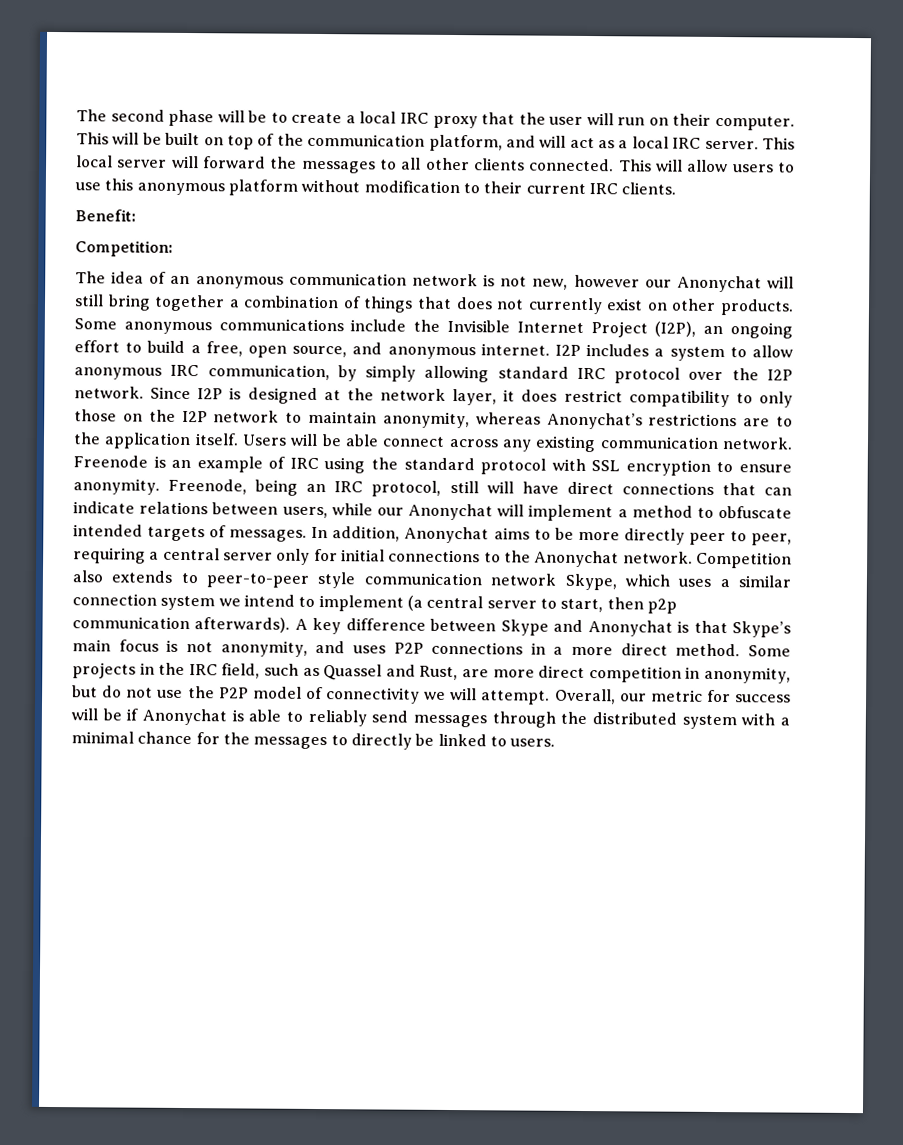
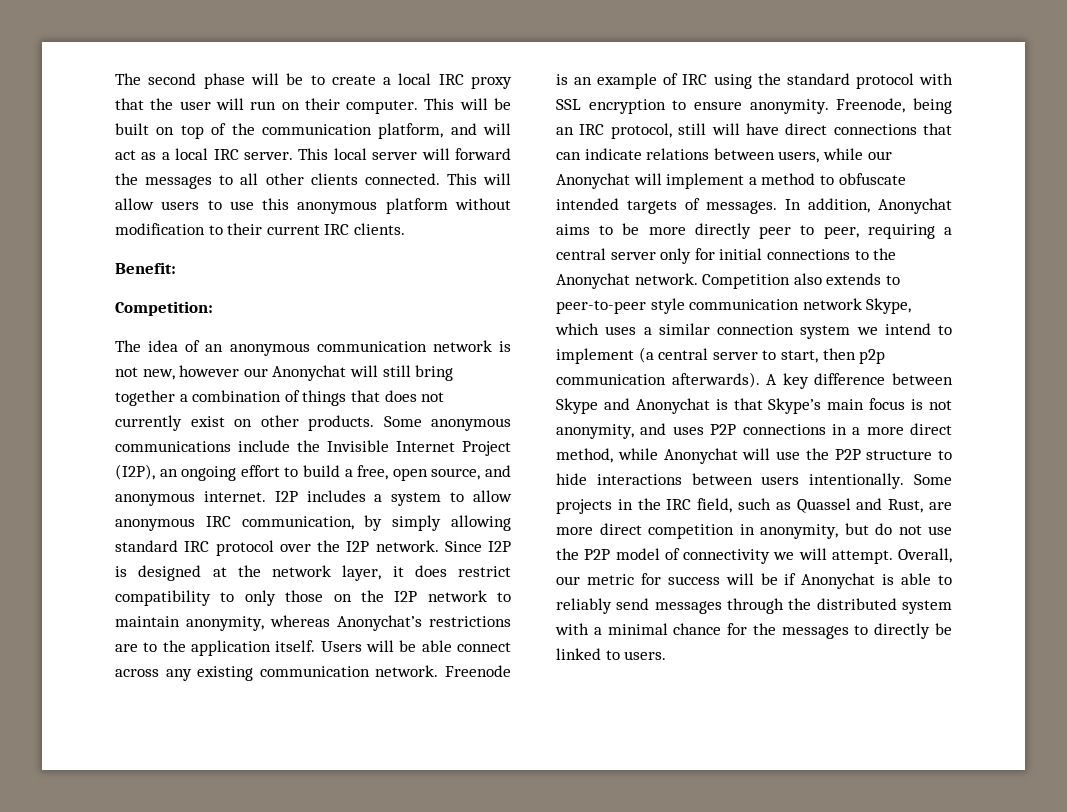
[675,643,741,657] method. -> [556,448,952,464] [556,473,905,489] method, while Anonychat will use the P2P structure to hide interactions between users intentionally.

